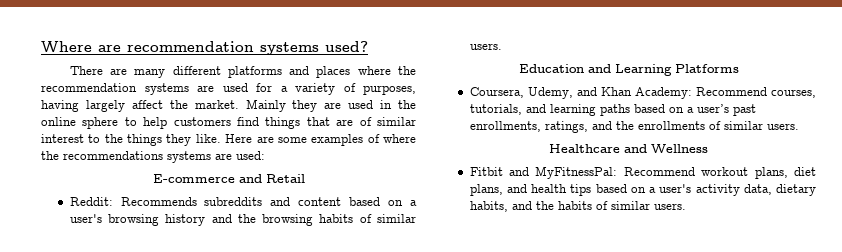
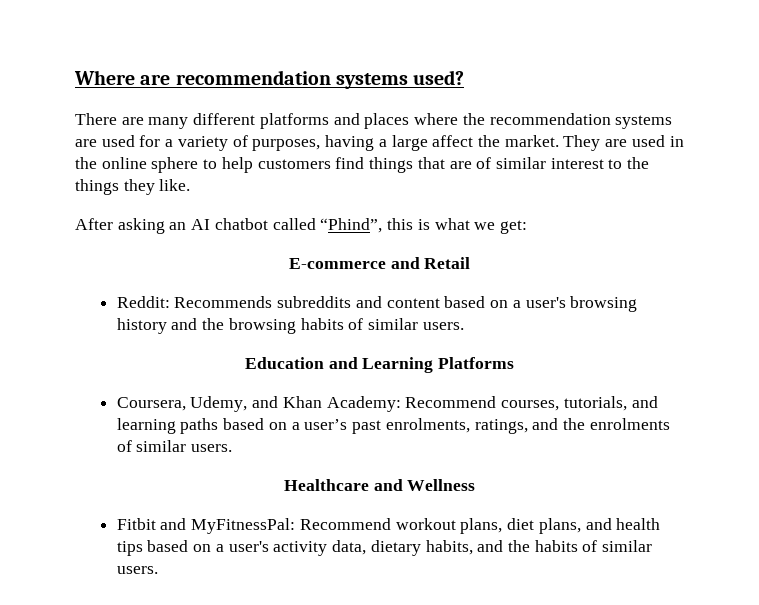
[85,100,125,112] largely -> [378,135,428,151] a large
[245,99,318,112] Mainly they -> [563,135,601,151] They
[225,134,417,146] [41,151,265,163] Here are some examples of where the recommendations systems are used: -> [75,218,527,234] // After asking an AI chatbot called “Phind”, this is what we get:
[469,121,541,132] enrollments, -> [385,418,470,433] enrolments,
[637,121,705,130] enrollments -> [589,418,670,430] enrolments

